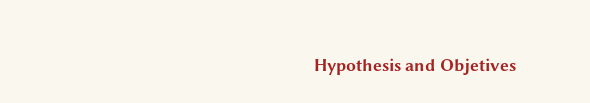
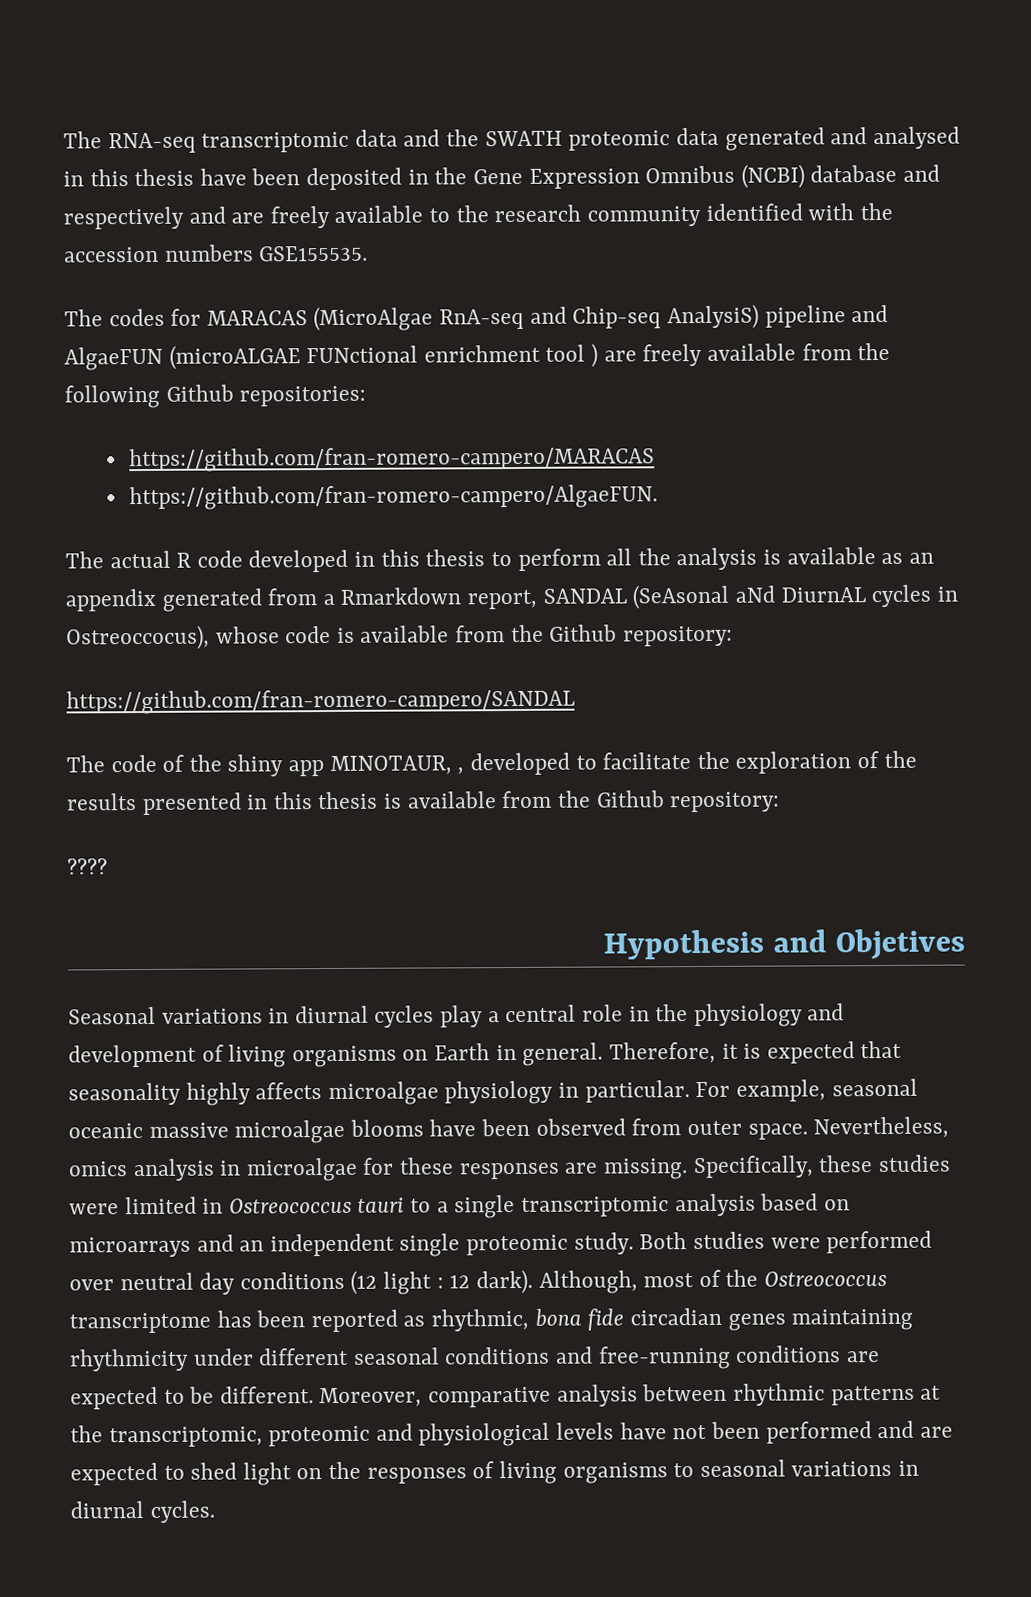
[313,58,516,75] Hypothesis and Objetives -> [63,126,960,154] [63,164,940,191] [63,202,893,230] [64,244,369,263] [64,304,889,332] [64,342,891,371] [64,384,367,409] [129,446,656,473] [129,484,659,511] [65,547,934,573] [65,584,958,612] [66,624,733,651] [66,688,575,715] [66,750,917,777] [66,790,781,816] [67,858,108,875] [603,928,966,960] [68,1003,845,1028] [68,1040,903,1068] [68,1078,918,1106] [68,1116,950,1144] [68,1154,951,1182] [69,1193,850,1219] [69,1230,933,1258] [69,1269,887,1295] [69,1307,914,1334] [69,1345,880,1372] [70,1383,942,1410] [70,1420,953,1448] [70,1459,919,1486] [70,1500,215,1523] The RNA-seq transcriptomic data and the SWATH proteomic data generated and analysed in this thesis have been deposited in the Gene Expression Omnibus (NCBI) database and respectively and are freely available to the research community identified with the accession numbers GSE155535. // The codes for MARACAS (MicroAlgae RnA-seq and Chip-seq AnalysiS) pipeline and AlgaeFUN (microALGAE FUNctional enrichment tool ) are freely available from the following Github repositories: // https://github.com/fran-romero-campero/MARACAS // https://github.com/fran-romero-campero/AlgaeFUN. // The actual R code developed in this thesis to perform all the analysis is available as an appendix generated from a Rmarkdown report, SANDAL (SeAsonal aNd DiurnAL cycles in Ostreoccocus), whose code is available from the Github repository: // https://github.com/fran-romero-campero/SANDAL // The code of the shiny app MINOTAUR, , developed to facilitate the exploration of the results presented in this thesis is available from the Github repository: // ???? // Hypothesis and Objetives // Seasonal variations in diurnal cycles play a central role in the physiology and development of living organisms on Earth in general. Therefore, it is expected that seasonality highly affects microalgae physiology in particular. For example, seasonal oceanic massive microalgae blooms have been observed from outer space. Nevertheless, omics analysis in microalgae for these responses are missing. Specifically, these studies were limited in Ostreococcus tauri to a single transcriptomic analysis based on microarrays and an independent single proteomic study. Both studies were performed over neutral day conditions (12 light : 12 dark). Although, most of the Ostreococcus transcriptome has been reported as rhythmic, bona fide circadian genes maintaining rhythmicity under different seasonal conditions and free-running conditions are expected to be different. Moreover, comparative analysis between rhythmic patterns at the transcriptomic, proteomic and physiological levels have not been performed and are expected to shed light on the responses of living organisms to seasonal variations in diurnal cycles.

